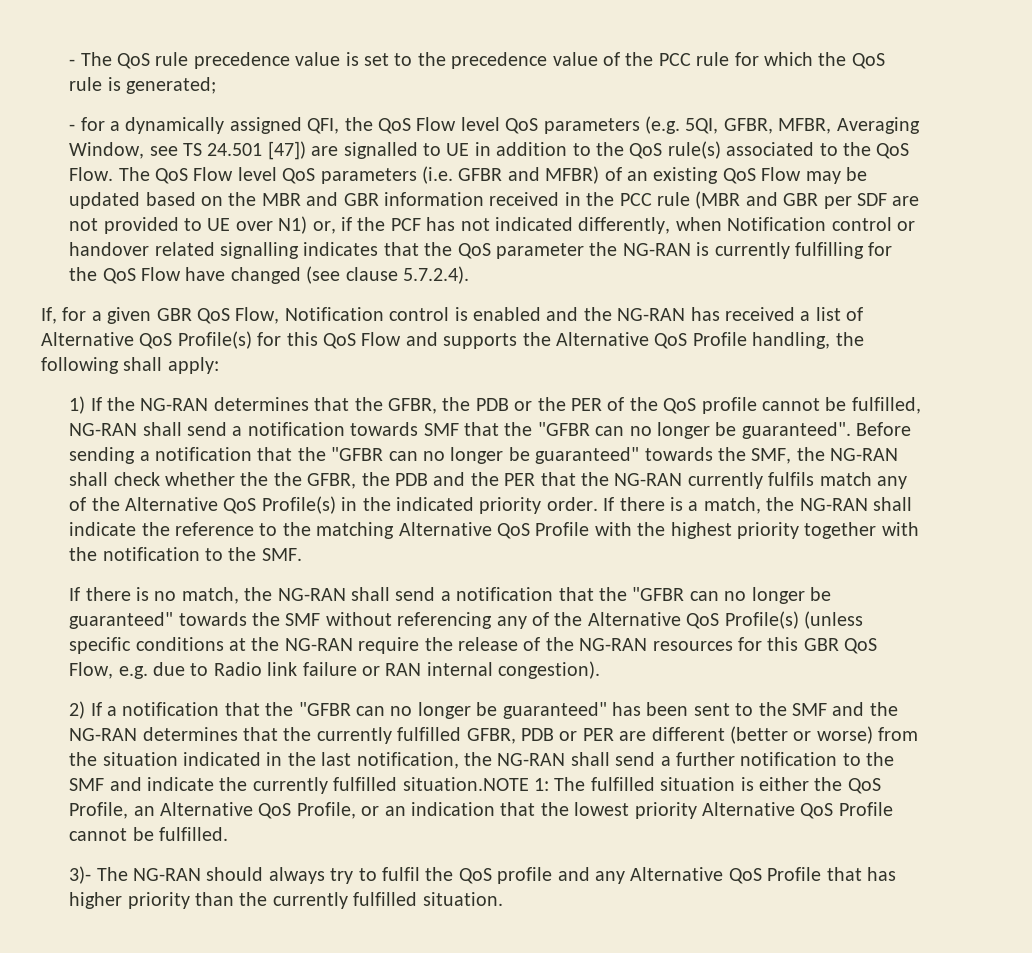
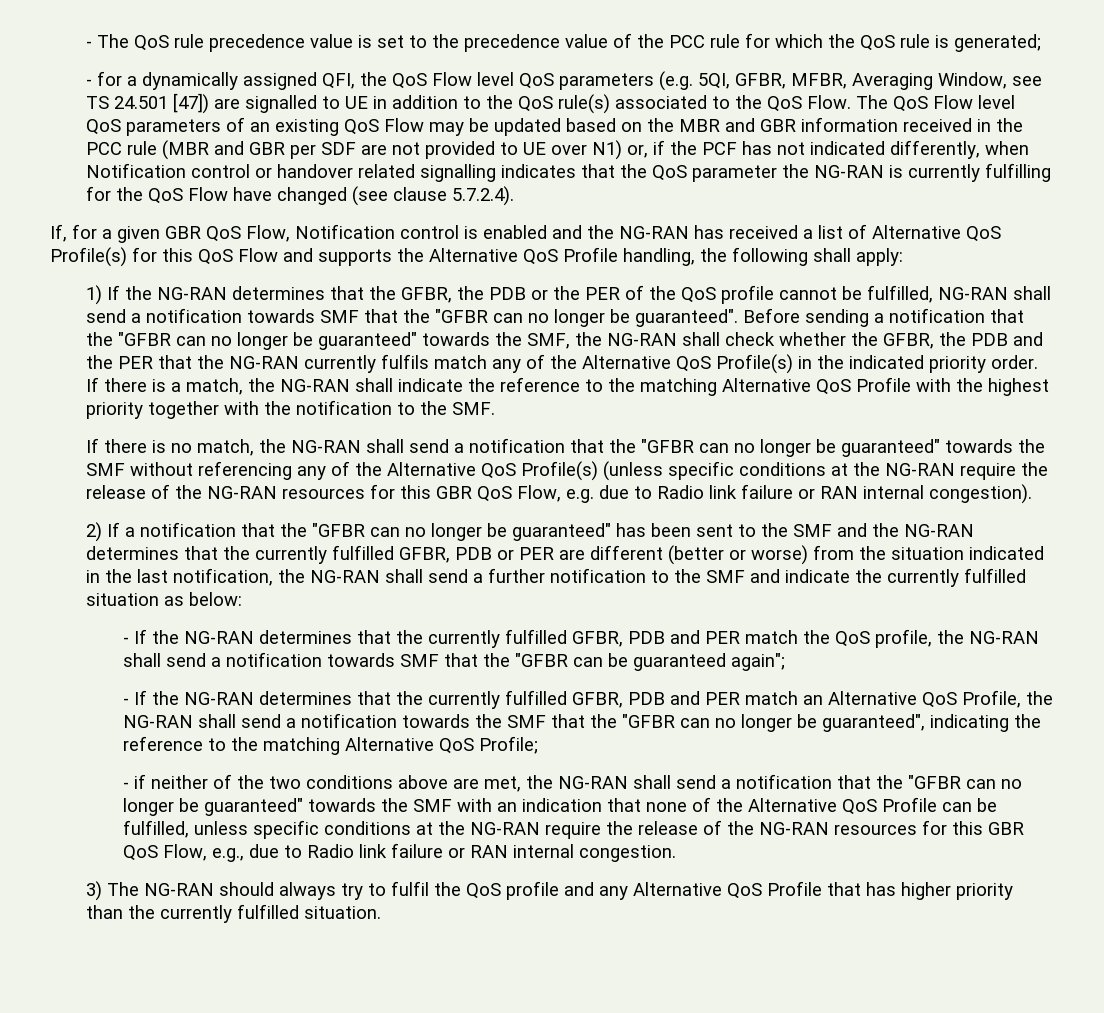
[421,166,600,184] (i.e. GFBR and MFBR) -> (222, 127) none
[273,472,302,486] the -> (879, 339) none
[402,777,881,794] [69,802,893,819] [69,827,228,841] [69,866,92,884] situation.NOTE 1: The fulfilled situation is either the QoS Profile, an Alternative QoS Profile, or an indication that the lowest priority Alternative QoS Profile cannot be fulfilled. // 3)- -> [86,592,243,606] [122,629,1039,648] [122,652,785,671] [122,690,1053,709] [122,713,1041,732] [122,736,538,755] [122,774,1022,792] [122,797,997,816] [122,820,1024,839] [122,843,676,862] [86,881,103,901] situation as below: // - If the NG-RAN determines that the currently fulfilled GFBR, PDB and PER match the QoS profile, the NG-RAN shall send a notification towards SMF that the "GFBR can be guaranteed again"; // - If the NG-RAN determines that the currently fulfilled GFBR, PDB and PER match an Alternative QoS Profile, the NG-RAN shall send a notification towards the SMF that the "GFBR can no longer be guaranteed", indicating the reference to the matching Alternative QoS Profile; // - if neither of the two conditions above are met, the NG-RAN shall send a notification that the "GFBR can no longer be guaranteed" towards the SMF with an indication that none of the Alternative QoS Profile can be fulfilled, unless specific conditions at the NG-RAN require the release of the NG-RAN resources for this GBR QoS Flow, e.g., due to Radio link failure or RAN internal congestion. // 3)

